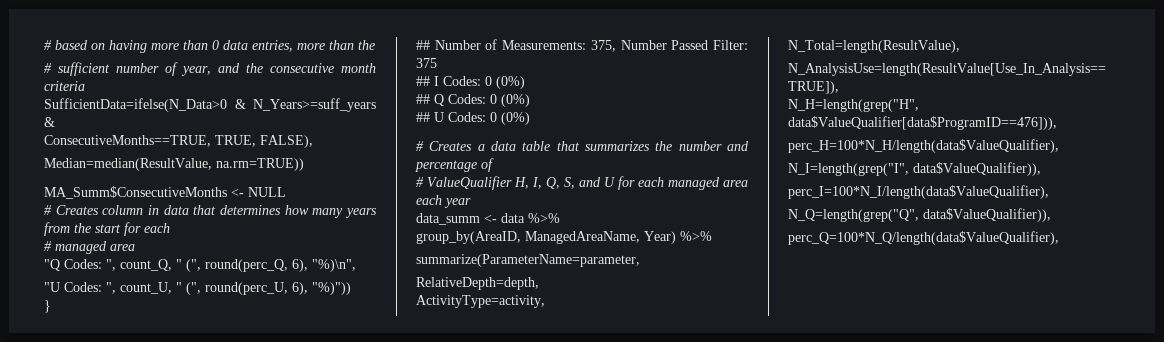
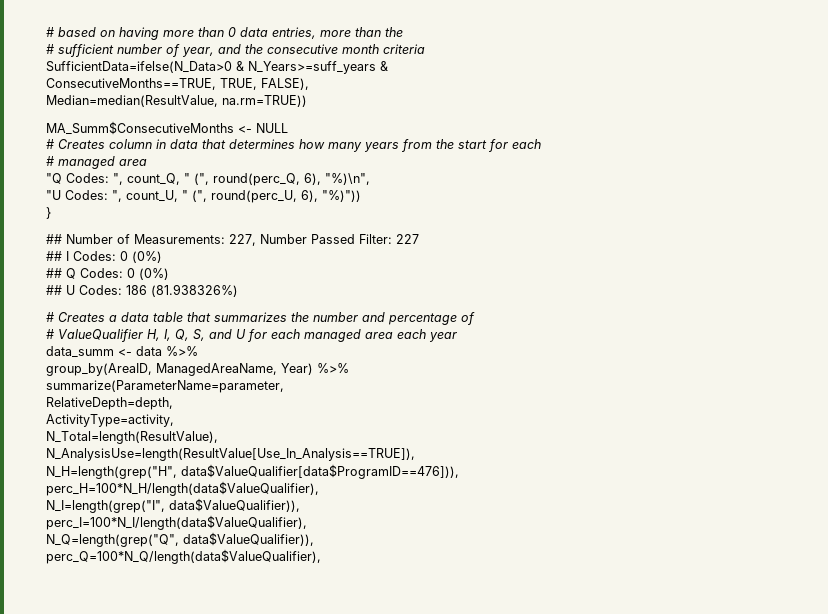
[590,40,616,52] 375, -> [229,234,256,246] 227,
[416,58,437,68] 375 -> [396,234,419,244] 227
[490,112,530,125] 0 (0%) -> [126,284,238,297] 186 (81.938326%)

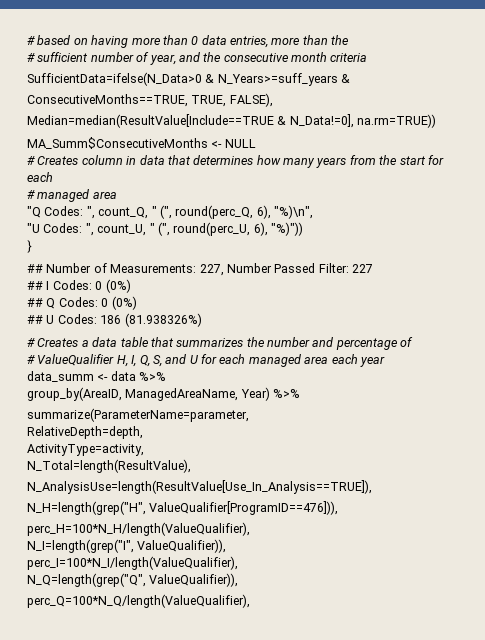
[46,95,218,107] Median=median(ResultValue, -> [27,114,354,128] Median=median(ResultValue[Include==TRUE & N_Data!=0],
[181,464,459,479] [46,481,319,496] data$ValueQualifier[data$ProgramID==476])), // perc_H=100*N_H/length(data$ValueQualifier), -> [149,501,339,515] [27,522,250,536] ValueQualifier[ProgramID==476])), // perc_H=100*N_H/length(ValueQualifier),
[169,498,300,512] [46,515,307,530] data$ValueQualifier)), // perc_I=100*N_I/length(data$ValueQualifier), -> [137,539,227,553] [27,556,238,570] ValueQualifier)), // perc_I=100*N_I/length(ValueQualifier),
[183,532,314,546] [46,549,321,564] data$ValueQualifier)), // perc_Q=100*N_Q/length(data$ValueQualifier), -> [149,573,239,587] [27,594,250,608] ValueQualifier)), // perc_Q=100*N_Q/length(ValueQualifier),

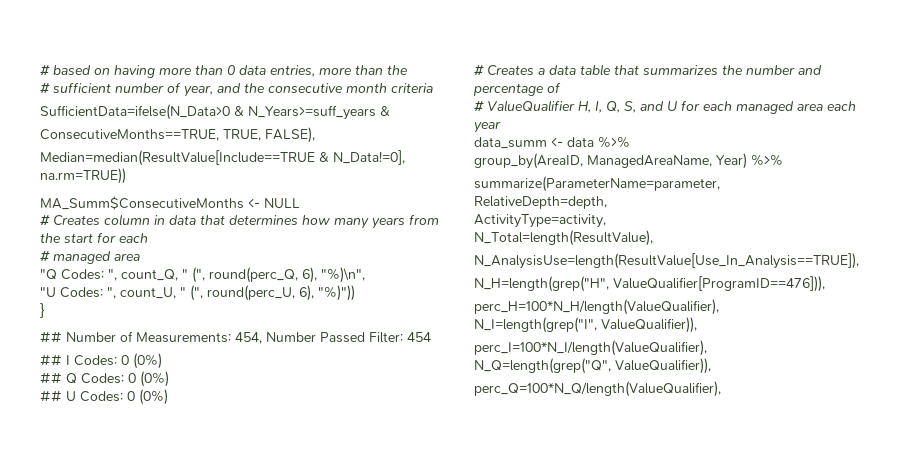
[199,264,224,276] 227, -> [235,332,262,344] 454,
[352,264,373,273] 227 -> [407,332,431,342] 454
[100,313,202,327] 186 (81.938326%) -> [127,389,168,405] 0 (0%)

